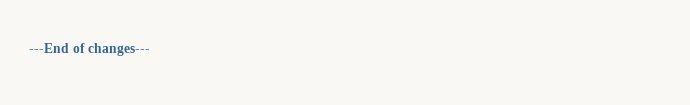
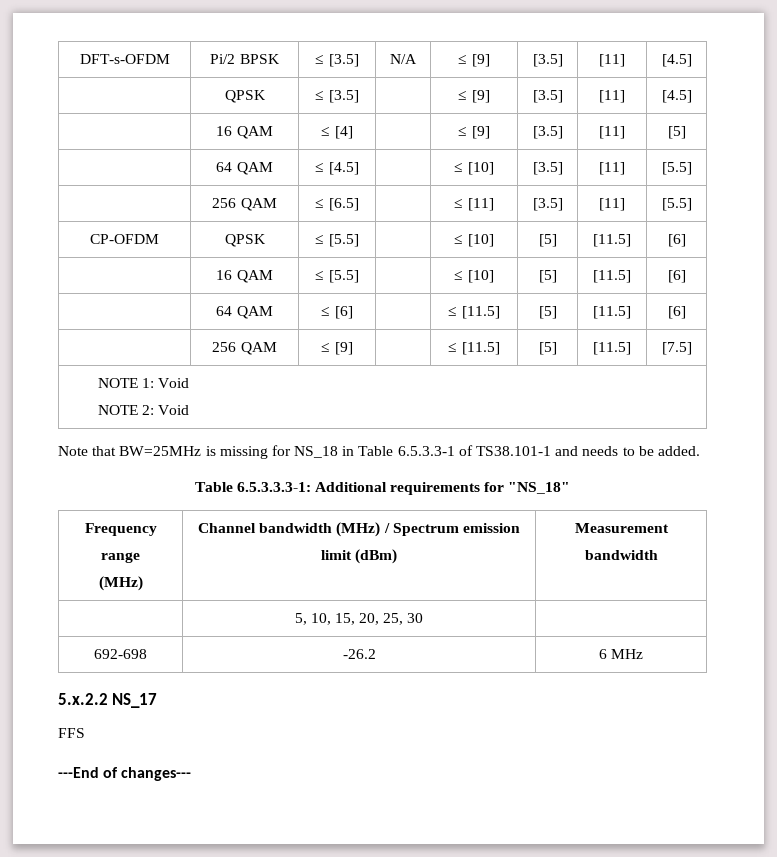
(29, 48) none -> [79,54,170,64] [210,54,280,64] [315,54,359,67] [390,54,417,64] [458,54,490,67] [532,54,563,67] [599,54,625,67] [661,54,692,67] [224,90,266,103] [315,90,359,103] [458,90,490,103] [532,90,563,103] [599,90,625,103] [661,90,692,103] [216,126,273,139] [321,126,353,139] [458,126,490,139] [532,126,563,139] [599,126,625,139] [667,126,686,139] [216,162,273,175] [315,162,359,175] [454,162,494,175] [532,162,563,175] [599,162,625,175] [661,162,692,175] [212,198,277,211] [315,198,359,211] [454,198,494,211] [532,198,563,211] [599,198,625,211] [661,198,692,211] [90,234,159,244] [224,234,266,247] [315,234,359,247] [454,234,494,247] [538,234,557,247] [593,234,631,247] [667,234,686,247] [216,270,273,283] [315,270,359,283] [454,270,494,283] [538,270,557,283] [593,270,631,283] [667,270,686,283] [216,306,273,319] [321,306,353,319] [448,306,500,319] [538,306,557,319] [593,306,631,319] [667,306,686,319] [212,342,277,355] [321,342,353,355] [448,342,500,355] [538,342,557,355] [593,342,631,355] [661,342,692,355] [97,378,190,388] [97,405,190,415] [58,445,700,459] [194,482,571,495] [84,523,157,536] [101,552,140,563] [98,576,143,591] [198,522,520,537] [320,549,398,564] [574,523,669,533] [584,550,658,560] [294,613,424,625] [94,649,147,659] [342,649,376,659] [598,649,644,659] [58,693,158,708] [58,728,85,738] DFT-s-OFDM | Pi/2 BPSK | ≤ [3.5] | N/A | ≤ [9] | [3.5] | [11] | [4.5] // | QPSK | ≤ [3.5] | | ≤ [9] | [3.5] | [11] | [4.5] // | 16 QAM | ≤ [4] | | ≤ [9] | [3.5] | [11] | [5] // | 64 QAM | ≤ [4.5] | | ≤ [10] | [3.5] | [11] | [5.5] // | 256 QAM | ≤ [6.5] | | ≤ [11] | [3.5] | [11] | [5.5] // CP-OFDM | QPSK | ≤ [5.5] | | ≤ [10] | [5] | [11.5] | [6] // | 16 QAM | ≤ [5.5] | | ≤ [10] | [5] | [11.5] | [6] // | 64 QAM | ≤ [6] | | ≤ [11.5] | [5] | [11.5] | [6] // | 256 QAM | ≤ [9] | | ≤ [11.5] | [5] | [11.5] | [7.5] // NOTE 1: Void // NOTE 2: Void // Note that BW=25MHz is missing for NS_18 in Table 6.5.3.3-1 of TS38.101-1 and needs to be added. // Table 6.5.3.3.3-1: Additional requirements for "NS_18" // Frequency range // (MHz) | Channel bandwidth (MHz) / Spectrum emission limit (dBm) | Measurement bandwidth // | 5, 10, 15, 20, 25, 30 | // 692-698 | -26.2 | 6 MHz // 5.x.2.2 NS_17 // FFS //

